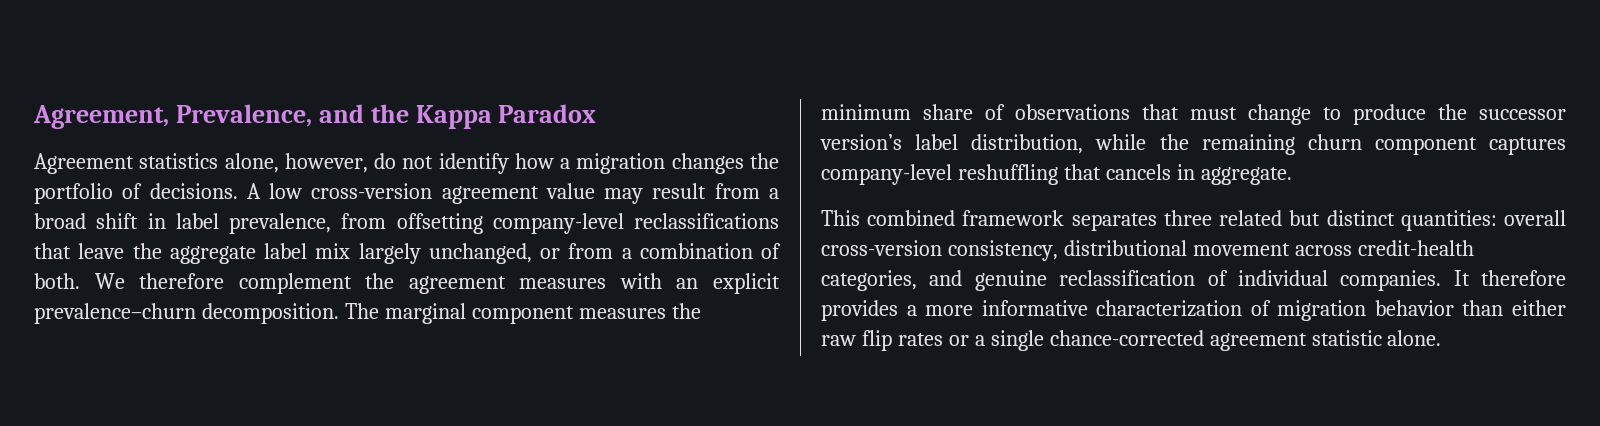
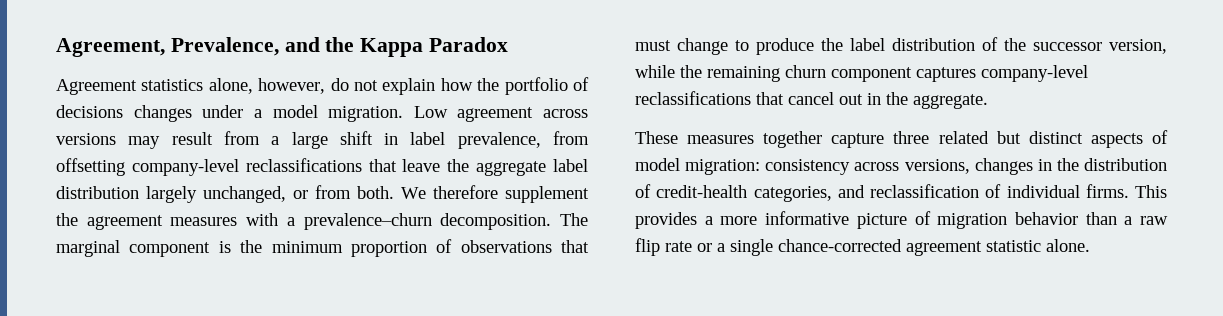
[438,153,779,174] [34,183,595,204] identify how a migration changes the portfolio of decisions. A low cross-version agreement value -> [382,77,589,95] [56,105,588,122] [56,133,116,145] explain how the portfolio of decisions changes under a model migration. Low agreement across versions
[34,213,86,229] broad -> [291,132,328,149] large
[315,243,351,259] mix -> [56,186,139,199] distribution
[621,243,781,259] a combination of -> (351, 192) none
[238,273,352,294] complement -> [505,186,589,203] supplement
[676,273,780,294] an explicit -> [286,217,295,226] a
[578,308,666,319] measures -> [218,241,231,253] is
[923,104,973,120] share -> [350,241,427,257] proportion
[1479,109,1566,120] [820,134,1084,154] successor version’s label distribution, -> [850,37,1167,54] label distribution of the successor version,
[957,164,1292,185] [821,210,1566,231] [821,240,1352,261] reshuffling that cancels in aggregate. // This combined framework separates three related but distinct quantities: overall cross-version consistency, distributional movement across -> [635,91,988,109] [635,130,1168,148] [635,158,1167,175] [635,184,651,198] reclassifications that cancel out in the aggregate. // These measures together capture three related but distinct aspects of model migration: consistency across versions, changes in the distribution of
[974,270,1047,291] genuine -> (865, 191) none
[1340,270,1566,291] companies. It therefore -> [1085,184,1167,198] firms. This
[1096,300,1243,317] characterization -> [856,213,907,229] picture
[1512,300,1566,316] either -> [1124,216,1133,225] a
[897,333,943,346] rates -> [665,241,692,252] rate

